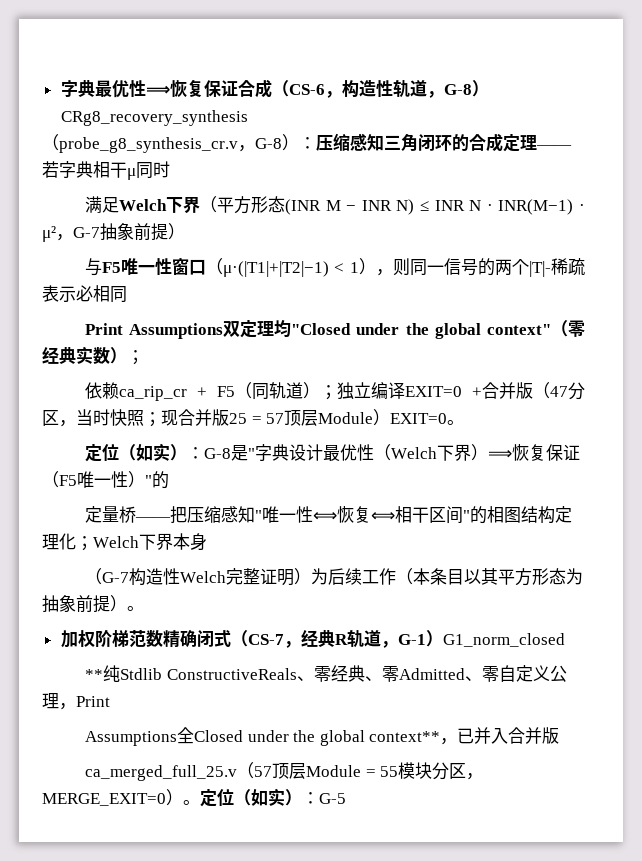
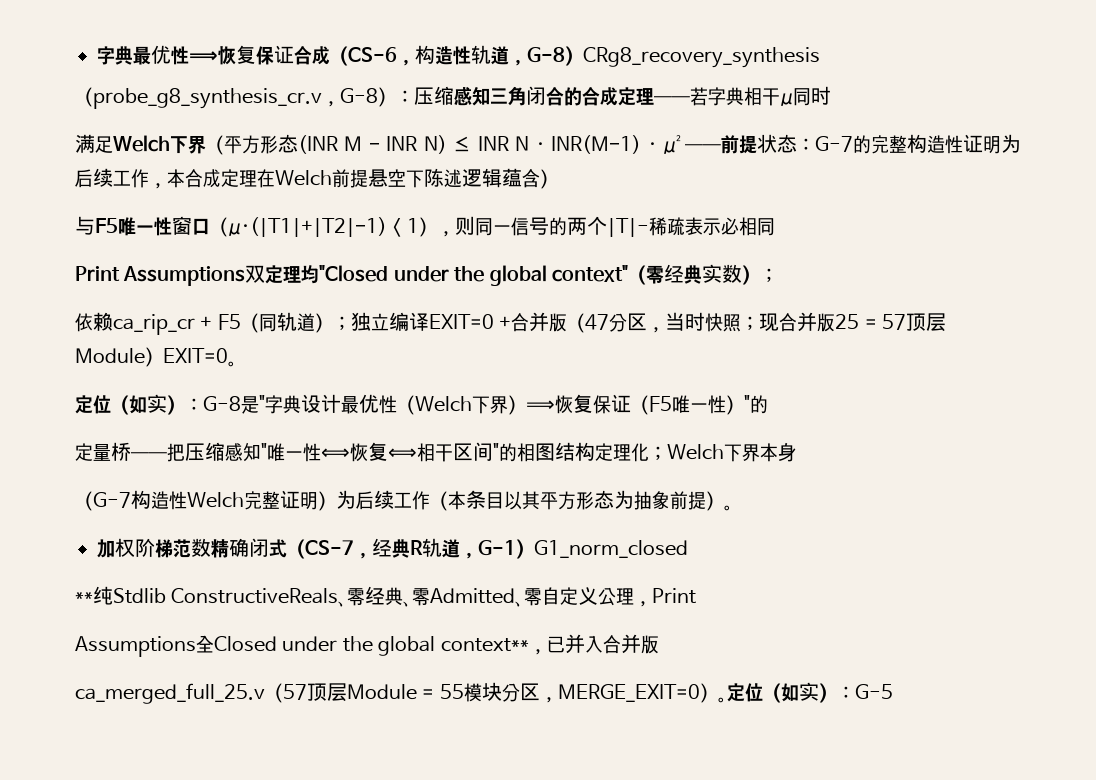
[435,135,452,151] 环 -> [546,87,564,106] 合
[42,223,168,242] μ²，G-7抽象前提 -> [663,134,1021,154] [75,168,540,189] μ²——前提状态：G-7的完整构造性证明为后续工作，本合成定理在Welch前提悬空下陈述逻辑蕴含

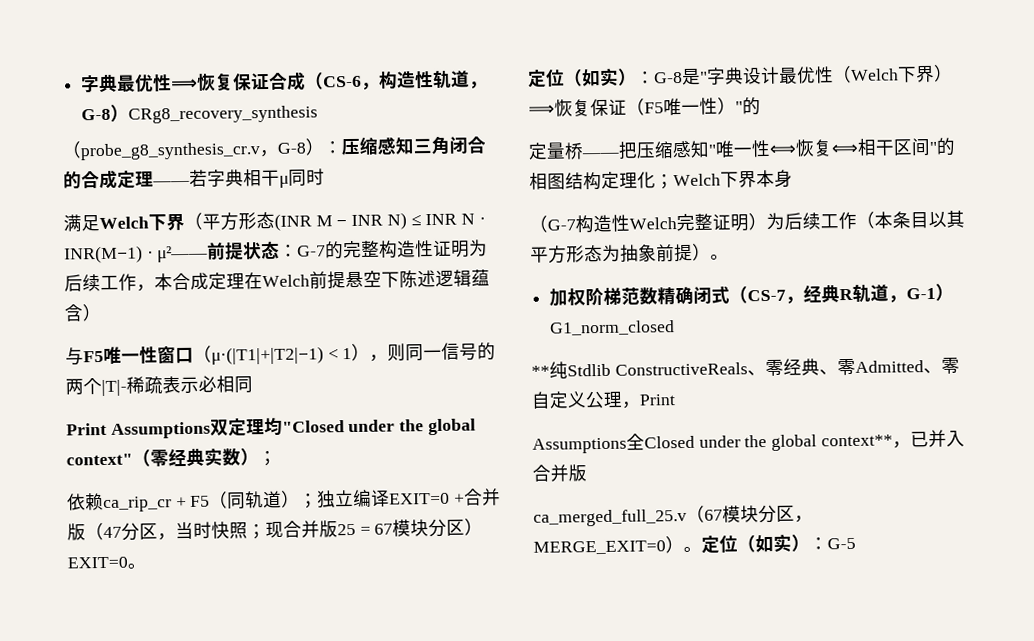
[882,313,946,332] [75,348,145,364] 57顶层Module -> [374,518,466,538] 67模块分区
[283,683,464,702] 57顶层Module = 55 -> [704,509,723,521] 67

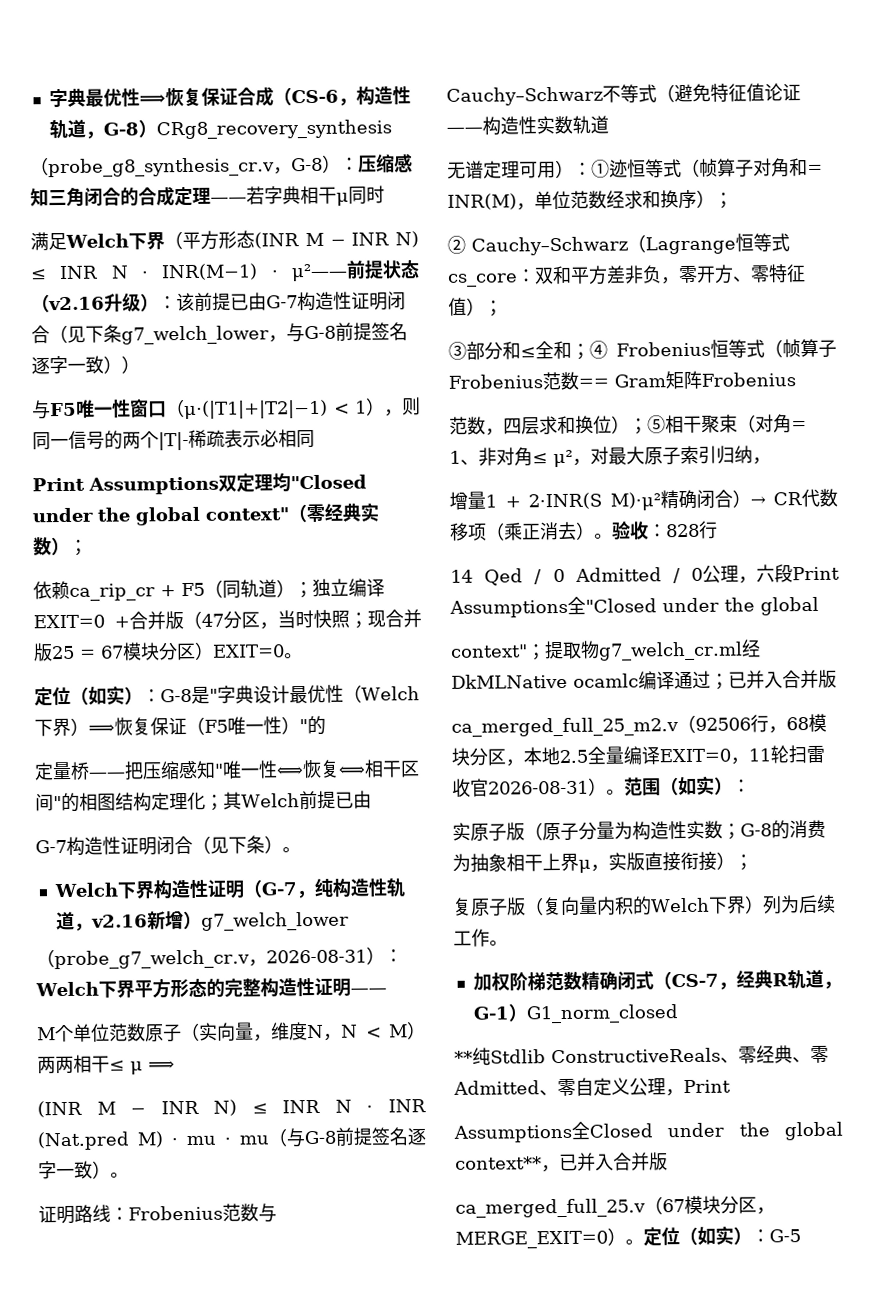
[279,239,489,260] [64,269,490,292] [64,304,83,322] ：G-7的完整构造性证明为后续工作，本合成定理在Welch前提悬空下陈述逻辑蕴含 -> [31,291,406,313] [31,322,408,345] [31,355,122,375] （v2.16升级）：该前提已由G-7构造性证明闭合（见下条g7_welch_lower，与G-8前提签名逐字一致）
[673,169,793,188] [529,210,965,234] [530,243,711,264] Welch下界本身 // （G-7构造性Welch完整证明）为后续工作（本条目以其平方形态为抽象前提） -> [223,790,372,810] [35,835,301,856] [53,877,406,900] [55,910,349,931] [36,946,403,970] [35,977,387,999] [37,1021,426,1043] [37,1054,175,1075] [37,1099,426,1118] [37,1127,426,1151] [38,1160,129,1180] [38,1203,277,1225] [446,83,801,106] [446,115,609,136] [447,158,823,179] [447,189,733,211] [447,233,790,256] [447,264,806,287] [448,297,503,317] [448,338,837,360] [448,370,796,391] [449,414,807,436] [449,445,771,468] [449,488,838,511] [449,520,718,541] [450,564,840,586] [449,596,819,618] [450,639,761,661] [451,669,837,690] [451,713,827,737] [451,745,825,767] [452,775,751,798] [452,819,826,842] [452,851,753,873] [453,894,836,917] [453,928,490,947] 其Welch前提已由 // G-7构造性证明闭合（见下条）。 // Welch下界构造性证明（G-7，纯构造性轨道，v2.16新增）g7_welch_lower // （probe_g7_welch_cr.v，2026-08-31）：Welch下界平方形态的完整构造性证明—— // M个单位范数原子（实向量，维度N，N < M）两两相干≤ μ ⟹ // (INR M − INR N) ≤ INR N · INR (Nat.pred M) · mu · mu（与G-8前提签名逐字一致）。 // 证明路线：Frobenius范数与Cauchy–Schwarz不等式（避免特征值论证——构造性实数轨道 // 无谱定理可用）：①迹恒等式（帧算子对角和= INR(M)，单位范数经求和换序）； // ② Cauchy–Schwarz（Lagrange恒等式cs_core：双和平方差非负，零开方、零特征值）； // ③部分和≤全和；④ Frobenius恒等式（帧算子Frobenius范数== Gram矩阵Frobenius // 范数，四层求和换位）；⑤相干聚束（对角= 1、非对角≤ μ²，对最大原子索引归纳， // 增量1 + 2·INR(S M)·μ²精确闭合）→ CR代数移项（乘正消去）。验收：828行 // 14 Qed / 0 Admitted / 0公理，六段Print Assumptions全"Closed under the global // context"；提取物g7_welch_cr.ml经DkMLNative ocamlc编译通过；已并入合并版 // ca_merged_full_25_m2.v（92506行，68模块分区，本地2.5全量编译EXIT=0，11轮扫雷收官2026-08-31）。范围（如实）： // 实原子版（原子分量为构造性实数；G-8的消费为抽象相干上界μ，实版直接衔接）； // 复原子版（复向量内积的Welch下界）列为后续工作

